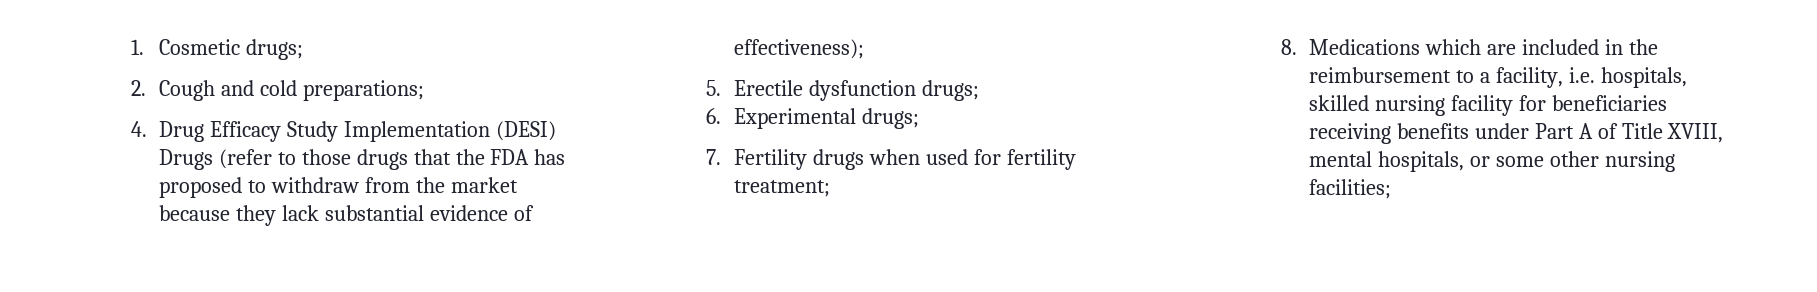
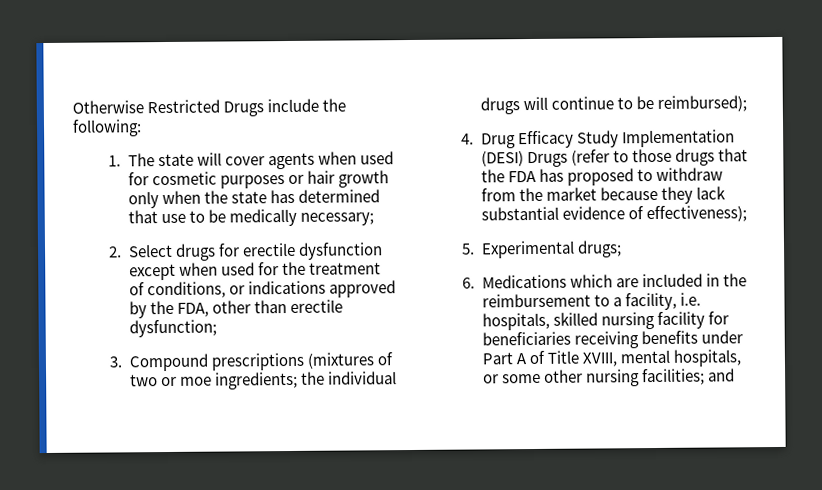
[130,39,303,60] [130,80,424,101] 1. Cosmetic drugs; // 2. Cough and cold preparations; -> [72,98,347,117] [72,119,142,137] [108,151,394,170] [127,170,389,189] [127,189,380,209] [127,208,374,227] [109,242,383,261] [128,261,381,281] [128,280,396,299] [128,299,343,319] [128,319,217,338] [109,352,393,372] [129,371,397,390] [479,95,747,115] Otherwise Restricted Drugs include the following: // 1. The state will cover agents when used for cosmetic purposes or hair growth only when the state has determined that use to be medically necessary; // 2. Select drugs for erectile dysfunction except when used for the treatment of conditions, or indications approved by the FDA, other than erectile dysfunction; // 3. Compound prescriptions (mixtures of two or moe ingredients; the individual drugs will continue to be reimbursed);
[733,80,979,101] [705,108,919,129] [705,149,1076,170] [733,180,830,197] [1280,39,1297,55] Erectile dysfunction drugs; // 6. Experimental drugs; // 7. Fertility drugs when used for fertility treatment; // 8. -> [480,240,622,259] [462,277,476,289] Experimental drugs; // 6.
(1391, 189) none -> [707,368,735,382] and

